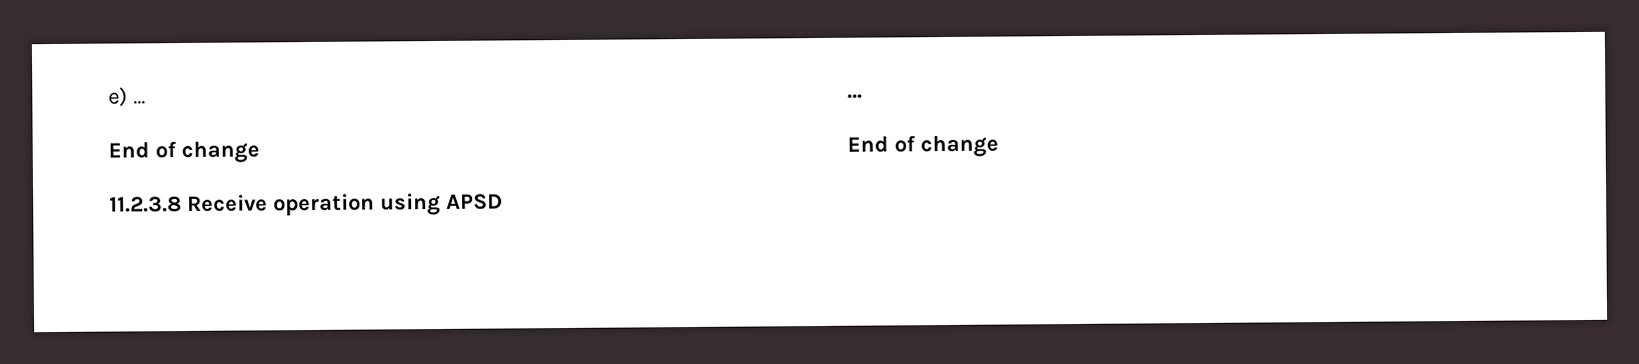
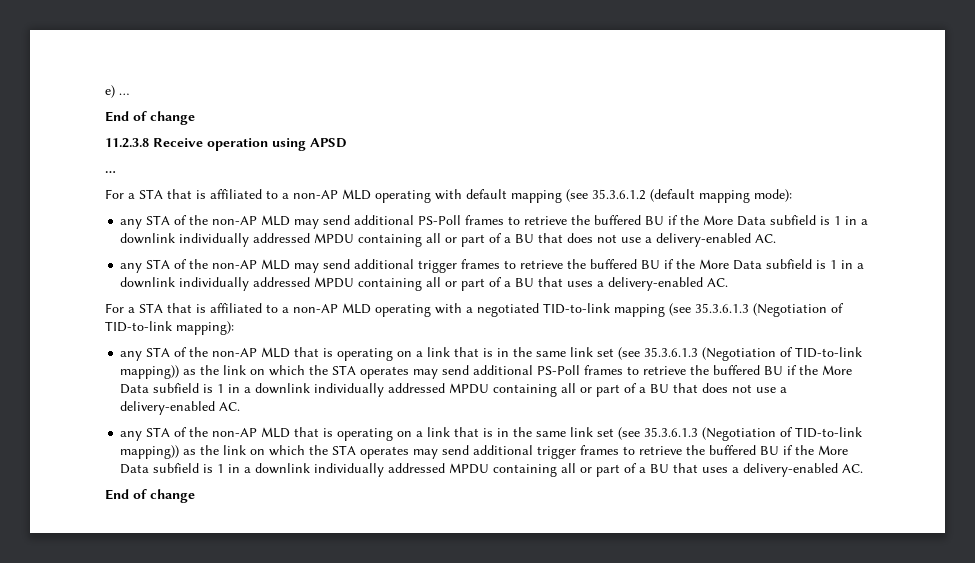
(863, 96) none -> [105,189,792,203] [120,215,869,229] [120,233,777,247] [120,259,865,273] [120,277,729,291] [105,303,844,317] [105,321,234,335] [120,347,863,361] [120,365,853,379] [120,383,788,397] [120,401,241,415] [120,427,863,441] [120,445,849,459] [120,463,864,477] // For a STA that is affiliated to a non-AP MLD operating with default mapping (see 35.3.6.1.2 (default mapping mode): // any STA of the non-AP MLD may send additional PS-Poll frames to retrieve the buffered BU if the More Data subfield is 1 in a downlink individually addressed MPDU containing all or part of a BU that does not use a delivery-enabled AC. // any STA of the non-AP MLD may send additional trigger frames to retrieve the buffered BU if the More Data subfield is 1 in a downlink individually addressed MPDU containing all or part of a BU that uses a delivery-enabled AC. // For a STA that is affiliated to a non-AP MLD operating with a negotiated TID-to-link mapping (see 35.3.6.1.3 (Negotiation of TID-to-link mapping): // any STA of the non-AP MLD that is operating on a link that is in the same link set (see 35.3.6.1.3 (Negotiation of TID-to-link mapping)) as the link on which the STA operates may send additional PS-Poll frames to retrieve the buffered BU if the More Data subfield is 1 in a downlink individually addressed MPDU containing all or part of a BU that does not use a delivery-enabled AC. // any STA of the non-AP MLD that is operating on a link that is in the same link set (see 35.3.6.1.3 (Negotiation of TID-to-link mapping)) as the link on which the STA operates may send additional trigger frames to retrieve the buffered BU if the More Data subfield is 1 in a downlink individually addressed MPDU containing all or part of a BU that uses a delivery-enabled AC.

